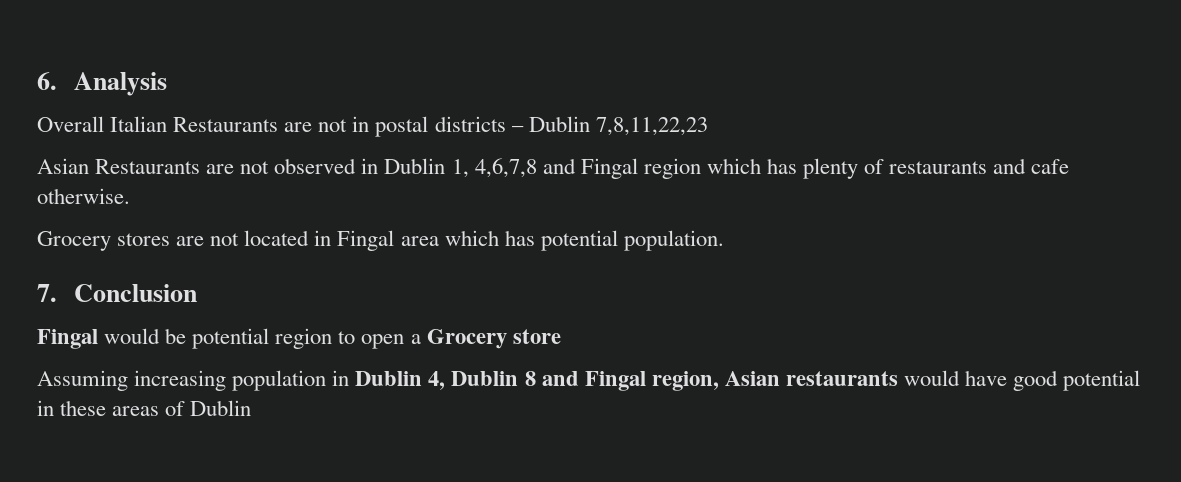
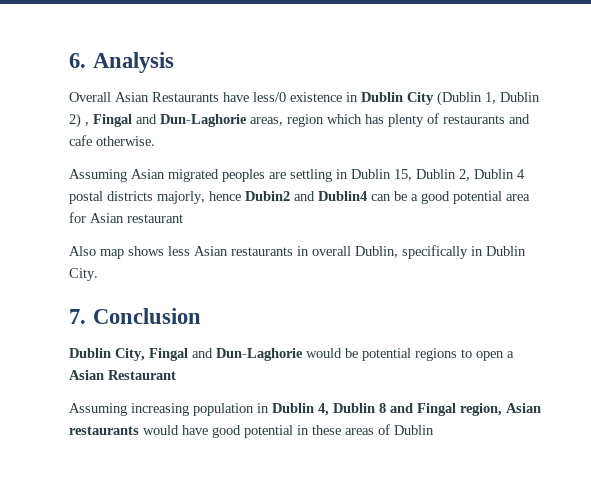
[110,116,708,137] [37,158,638,179] Italian Restaurants are not in postal districts – Dublin 7,8,11,22,23 // Asian Restaurants are not observed in Dublin 1, 4,6,7,8 and Fingal -> [115,91,540,106] [69,113,283,128] Asian Restaurants have less/0 existence in Dublin City (Dublin 1, Dublin 2) , Fingal and Dun-Laghorie areas,
[37,230,724,251] [37,284,197,302] [37,329,98,349] Grocery stores are not located in Fingal area which has potential population. // 7. Conclusion // Fingal -> [69,169,525,182] [69,191,530,204] [69,212,183,223] [69,245,526,259] [69,268,98,281] [69,308,202,324] [69,348,303,361] Assuming Asian migrated peoples are settling in Dublin 15, Dublin 2, Dublin 4 postal districts majorly, hence Dubin2 and Dublin4 can be a good potential area for Asian restaurant // Also map shows less Asian restaurants in overall Dublin, specifically in Dublin City. // 7. Conclusion // Dublin City, Fingal and Dun-Laghorie
[275,328,333,349] region -> [415,348,457,361] regions
[426,329,561,349] Grocery store -> [69,370,176,380] Asian Restaurant

